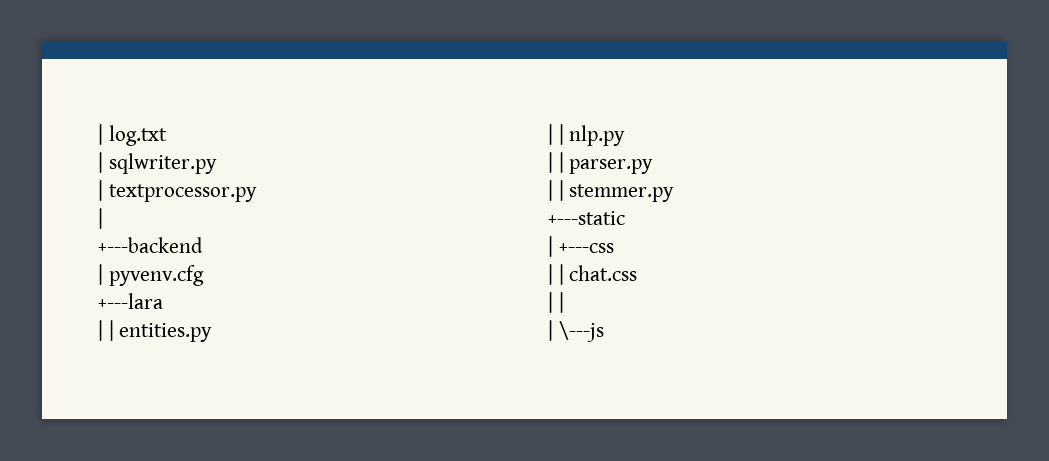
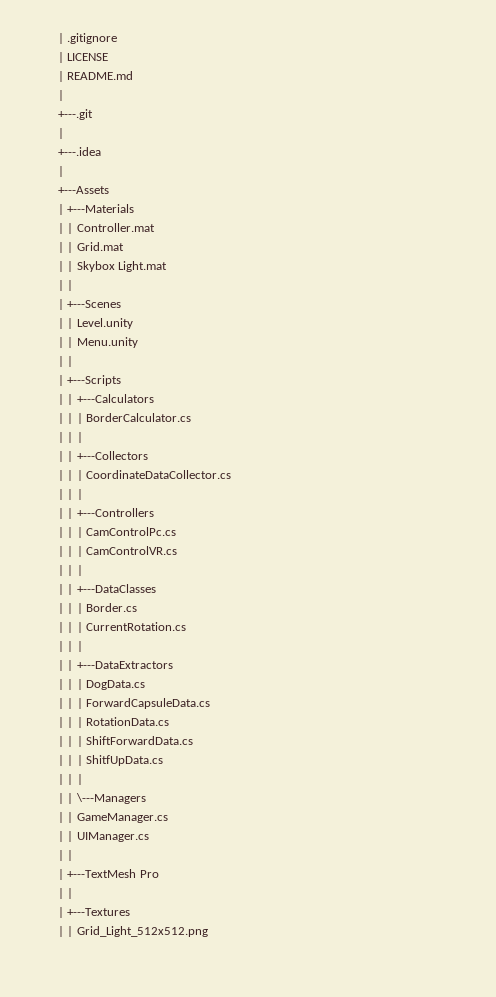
[98,124,167,146] [98,152,217,174] [98,180,257,202] [98,208,103,229] [98,237,203,253] [98,264,204,286] [98,293,163,309] [98,320,213,342] [548,124,626,146] [548,152,654,174] [548,180,675,202] [548,211,625,225] [548,236,614,257] [548,264,638,285] [548,292,564,313] [548,320,604,342] | log.txt // | sqlwriter.py // | textprocessor.py // | // +---backend // | pyvenv.cfg // +---lara // | | entities.py // | | nlp.py // | | parser.py // | | stemmer.py // +---static // | +---css // | | chat.css // | | // | \---js -> [58,33,118,44] [58,52,109,63] [58,71,134,82] [58,90,64,101] [58,109,93,120] [58,128,64,139] [58,147,101,156] [58,166,64,177] [58,186,109,194] [58,204,135,215] [58,223,155,234] [58,242,124,253] [58,261,168,272] [58,280,74,291] [58,299,122,310] [58,318,133,329] [58,337,138,348] [58,356,74,367] [58,375,122,386] [58,394,154,405] [58,413,192,424] [58,432,83,443] [58,451,148,462] [58,470,232,481] [58,489,83,500] [58,508,154,519] [58,527,177,538] [58,546,178,557] [58,565,83,576] [58,584,156,595] [58,603,138,614] [58,622,187,633] [58,641,83,652] [58,660,173,671] [58,679,146,690] [58,698,211,709] [58,717,170,728] [58,736,194,747] [58,755,164,766] [58,774,83,785] [58,793,146,804] [58,812,168,823] [58,831,149,842] [58,850,74,861] [58,869,159,880] [58,888,74,899] [58,907,131,918] [58,926,208,937] | .gitignore // | LICENSE // | README.md // | // +---.git // | // +---.idea // | // +---Assets // | +---Materials // | | Controller.mat // | | Grid.mat // | | Skybox Light.mat // | | // | +---Scenes // | | Level.unity // | | Menu.unity // | | // | +---Scripts // | | +---Calculators // | | | BorderCalculator.cs // | | | // | | +---Collectors // | | | CoordinateDataCollector.cs // | | | // | | +---Controllers // | | | CamControlPc.cs // | | | CamControlVR.cs // | | | // | | +---DataClasses // | | | Border.cs // | | | CurrentRotation.cs // | | | // | | +---DataExtractors // | | | DogData.cs // | | | ForwardCapsuleData.cs // | | | RotationData.cs // | | | ShiftForwardData.cs // | | | ShitfUpData.cs // | | | // | | \---Managers // | | GameManager.cs // | | UIManager.cs // | | // | +---TextMesh Pro // | | // | +---Textures // | | Grid_Light_512x512.png

